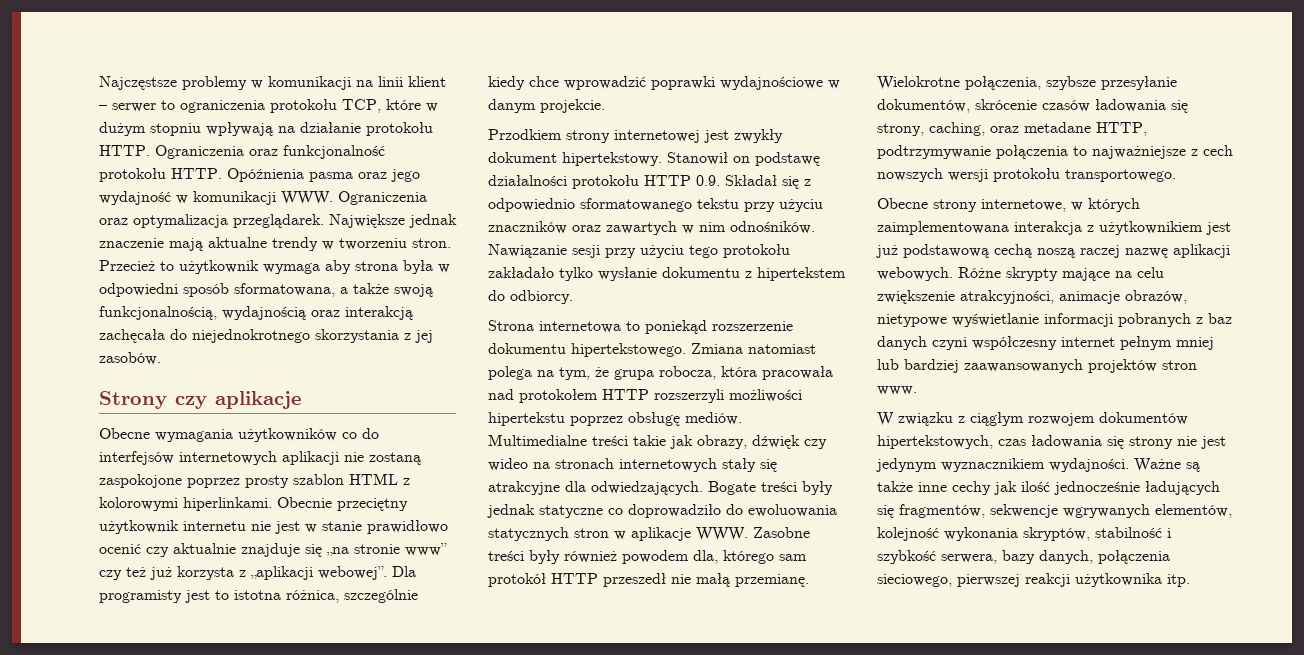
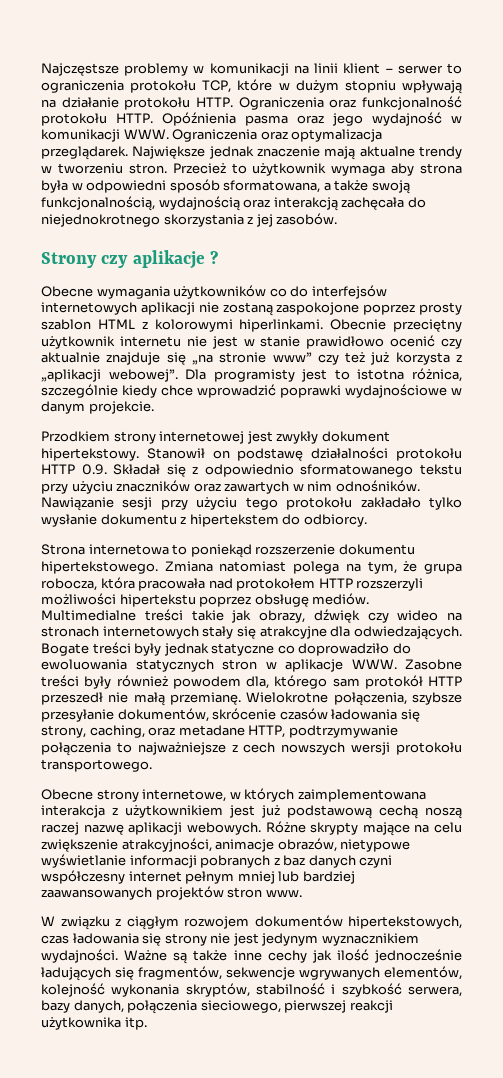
(302, 400) none -> [209,251,218,264] ?

